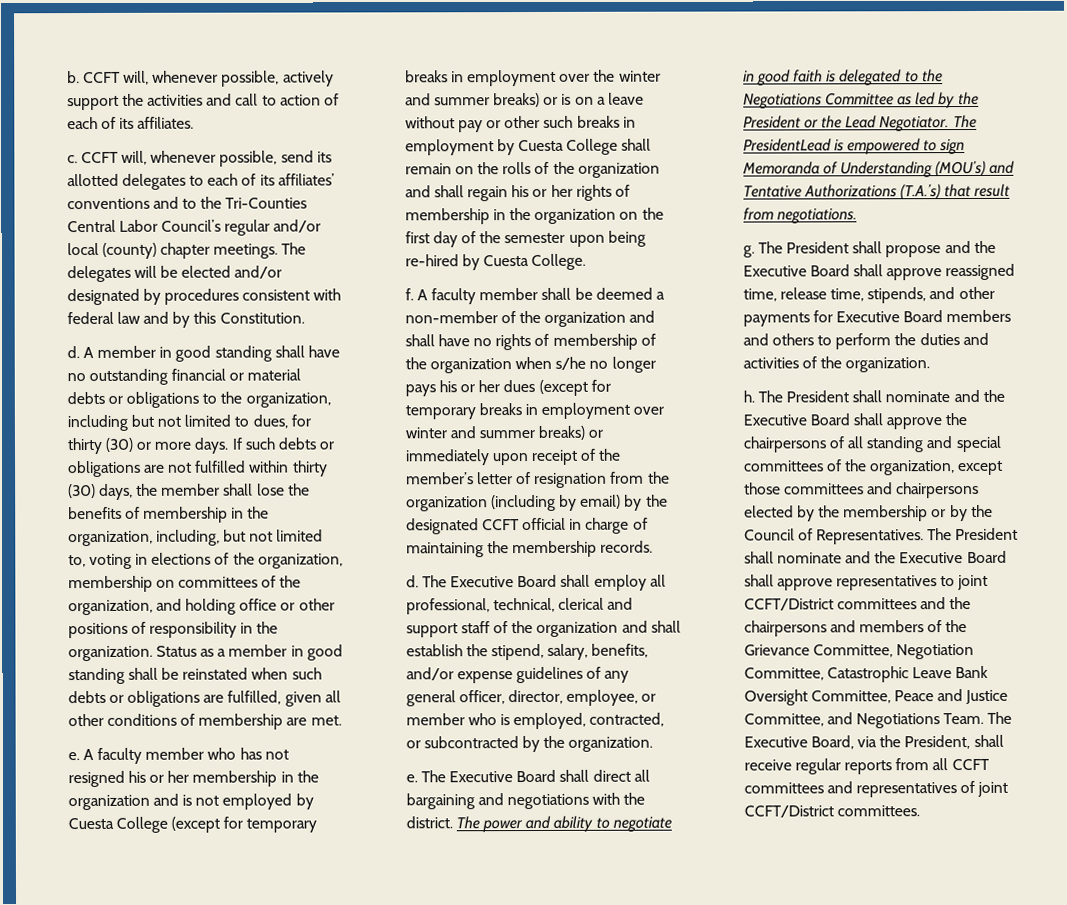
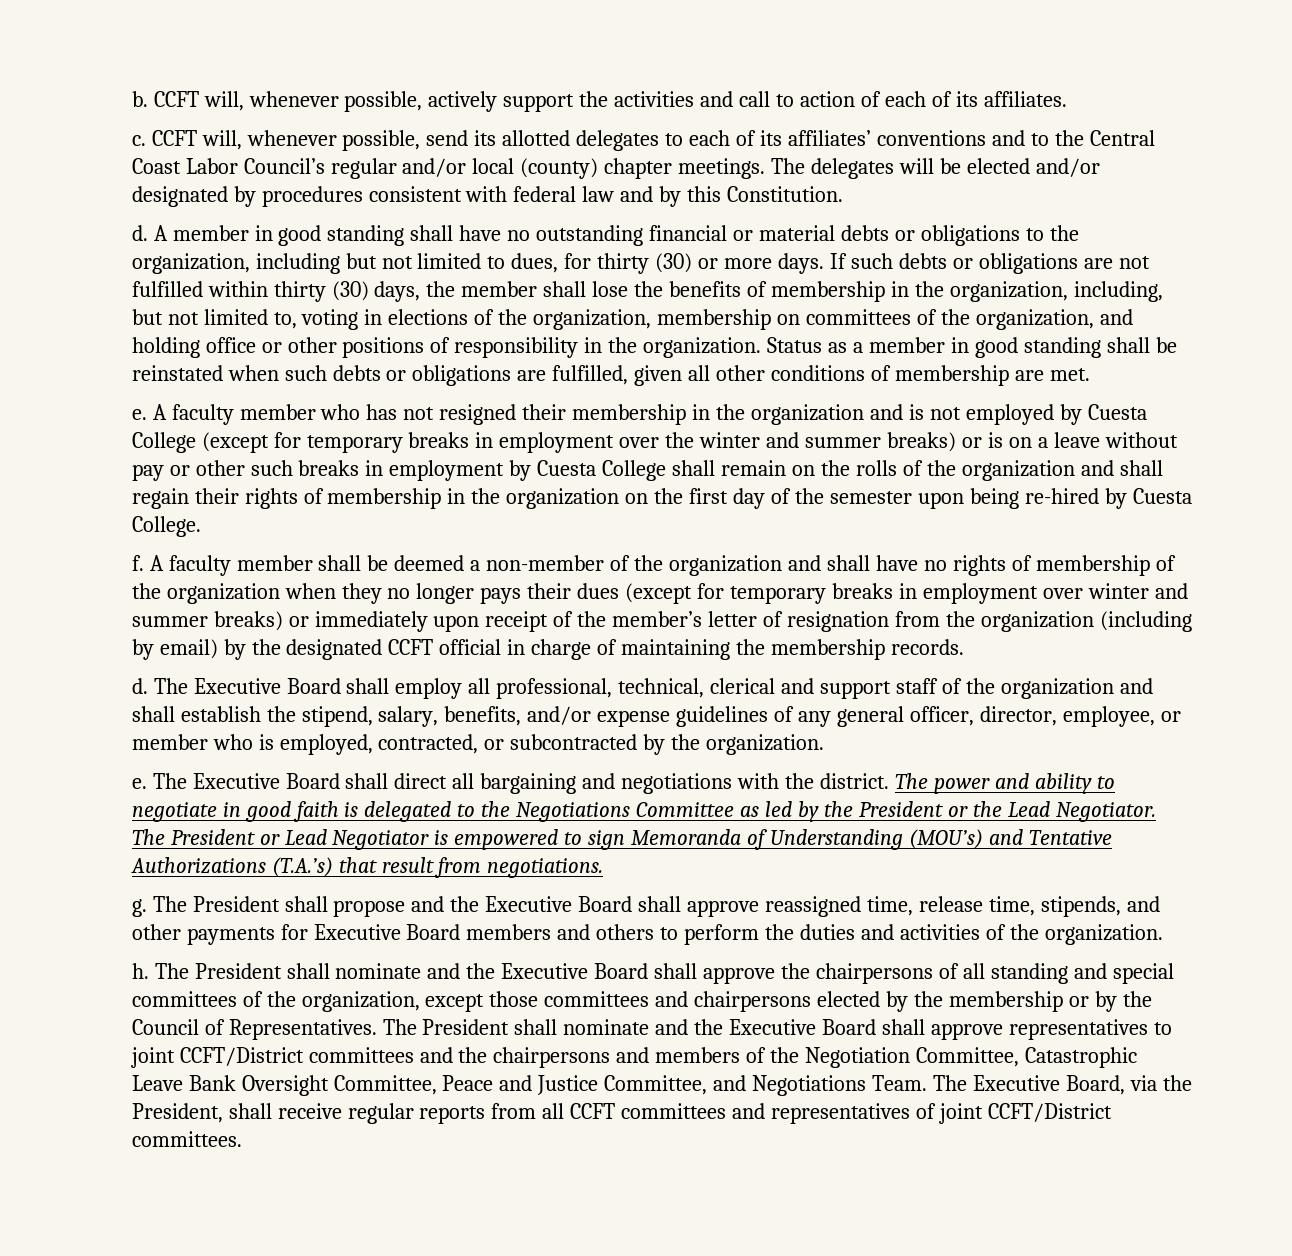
[225,197,308,209] [66,219,116,233] Tri-Counties Central -> [1089,130,1155,146] [131,158,181,174] Central Coast
[127,770,190,783] his or her -> [522,404,567,420] their
[511,184,573,198] his or her -> [194,488,239,504] their
[555,356,587,370] s/he -> [341,583,382,604] they
[438,380,501,393] his or her -> [527,583,572,599] their
[742,138,832,152] PresidentLead -> [170,829,430,850] President or Lead Negotiator
[743,644,893,658] Grievance Committee, -> (800, 1055) none

